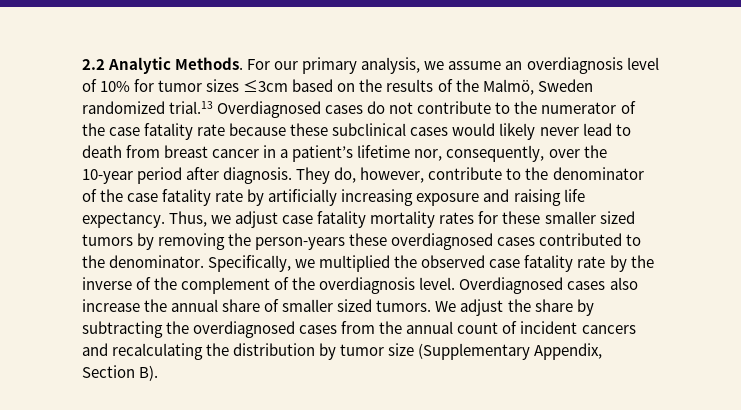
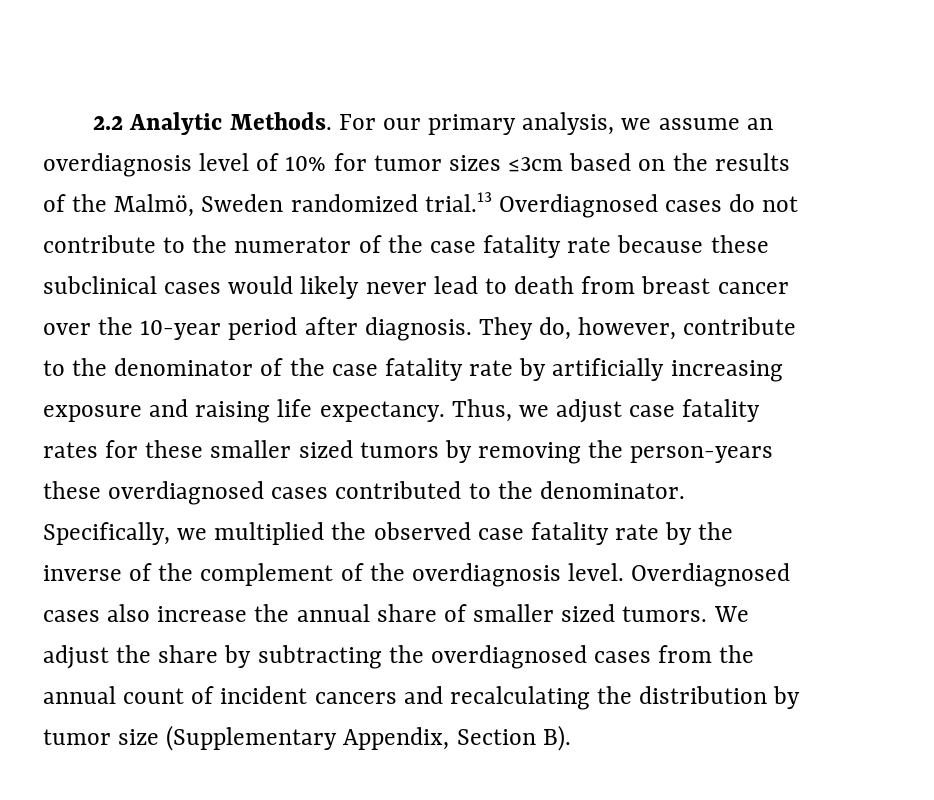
[263,145,545,162] in a patient’s lifetime nor, consequently, -> (789, 288) none
[370,211,436,228] mortality -> (761, 410) none

